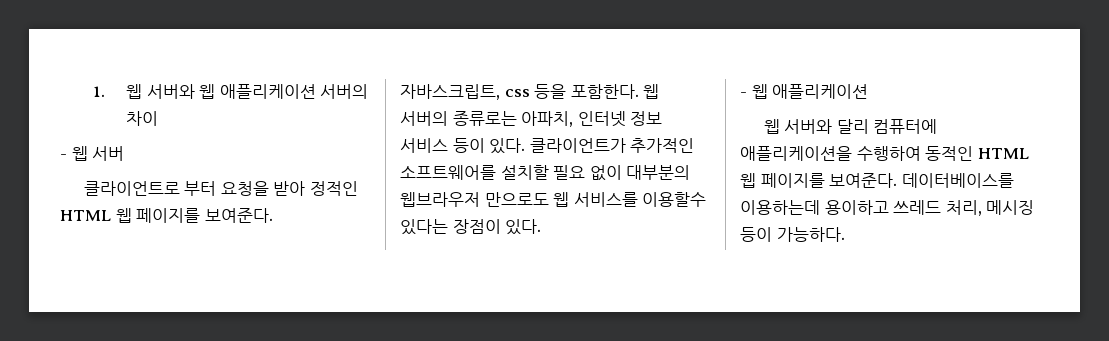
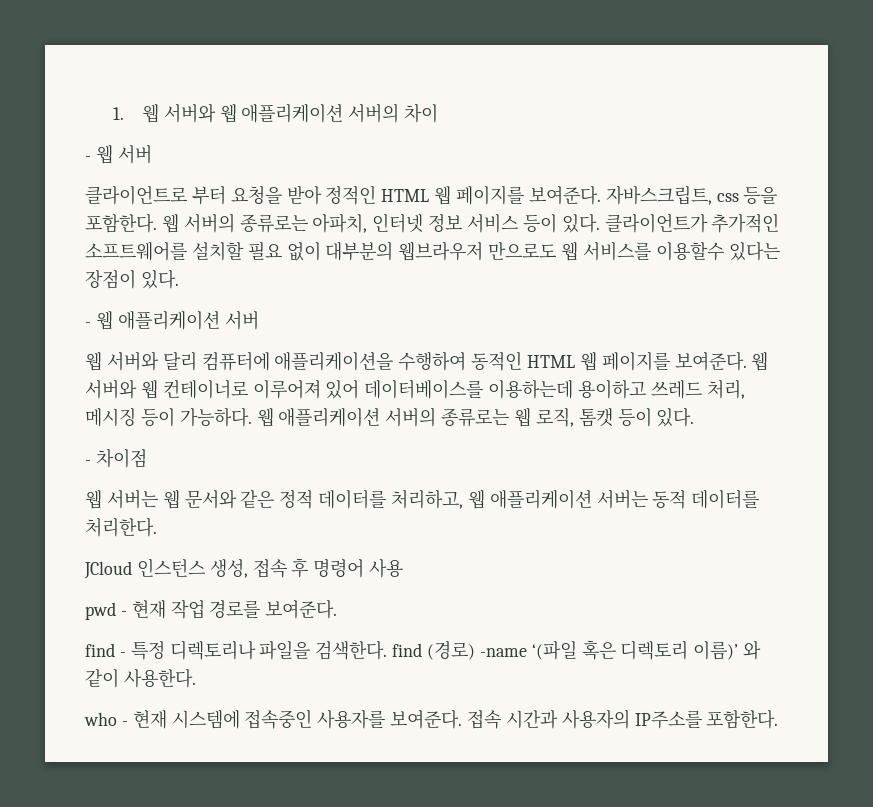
(869, 91) none -> [224,311,259,330] 서버
(898, 180) none -> [751,352,769,371] [85,379,360,399] 웹 서버와 웹 컨테이너로 이루어져 있어
(845, 234) none -> [256,407,695,427] [85,448,147,468] [85,489,760,509] [85,517,157,537] [84,558,404,579] [85,599,338,620] [85,640,762,660] [85,668,196,688] [84,709,779,729] 웹 애플리케이션 서버의 종류로는 웹 로직, 톰캣 등이 있다. // - 차이점 // 웹 서버는 웹 문서와 같은 정적 데이터를 처리하고, 웹 애플리케이션 서버는 동적 데이터를 처리한다. // JCloud 인스턴스 생성, 접속 후 명령어 사용 // pwd - 현재 작업 경로를 보여준다. // find - 특정 디렉토리나 파일을 검색한다. find (경로) -name ‘(파일 혹은 디렉토리 이름)’ 와 같이 사용한다. // who - 현재 시스템에 접속중인 사용자를 보여준다. 접속 시간과 사용자의 IP주소를 포함한다.

